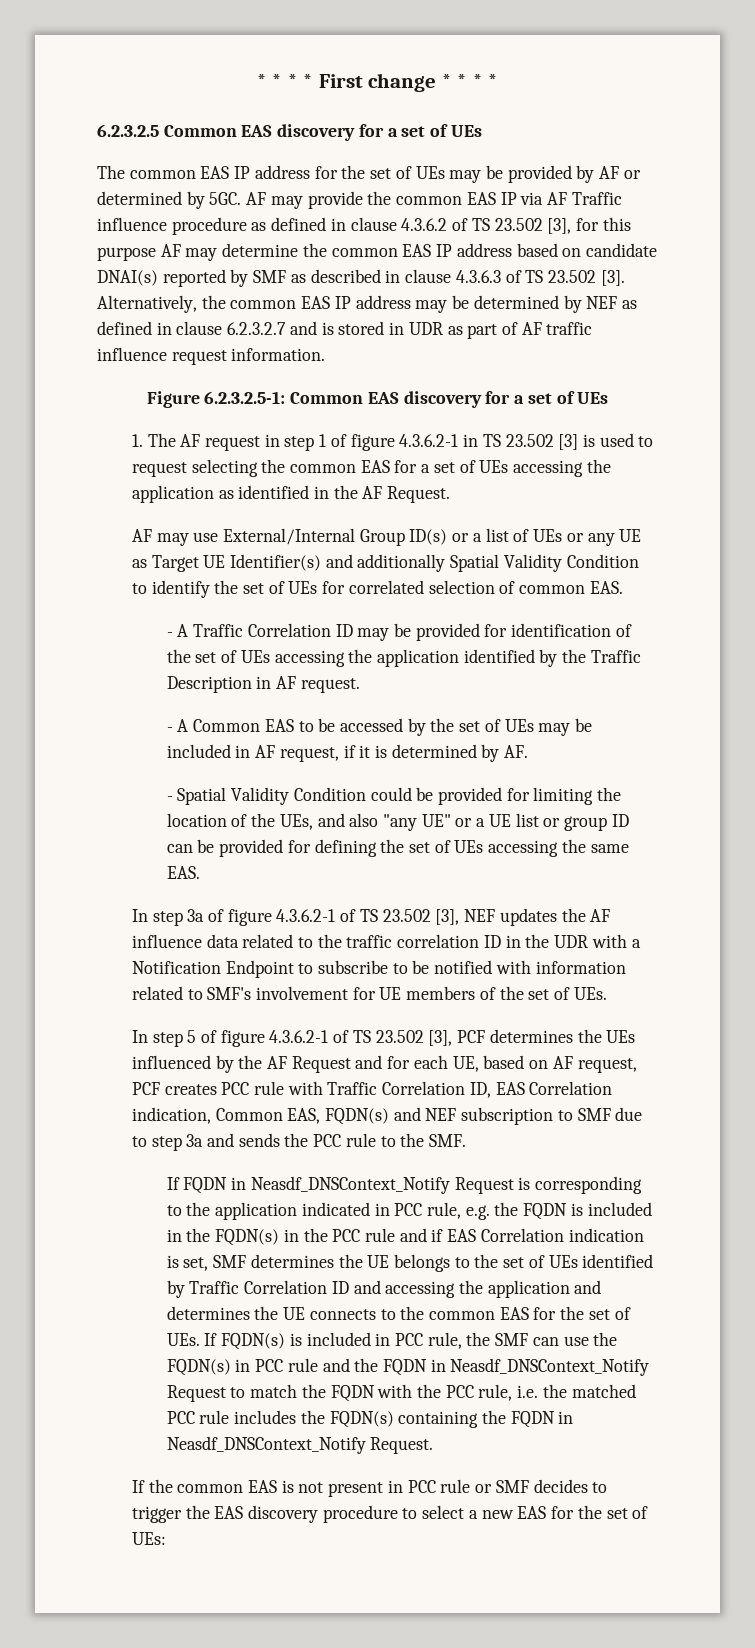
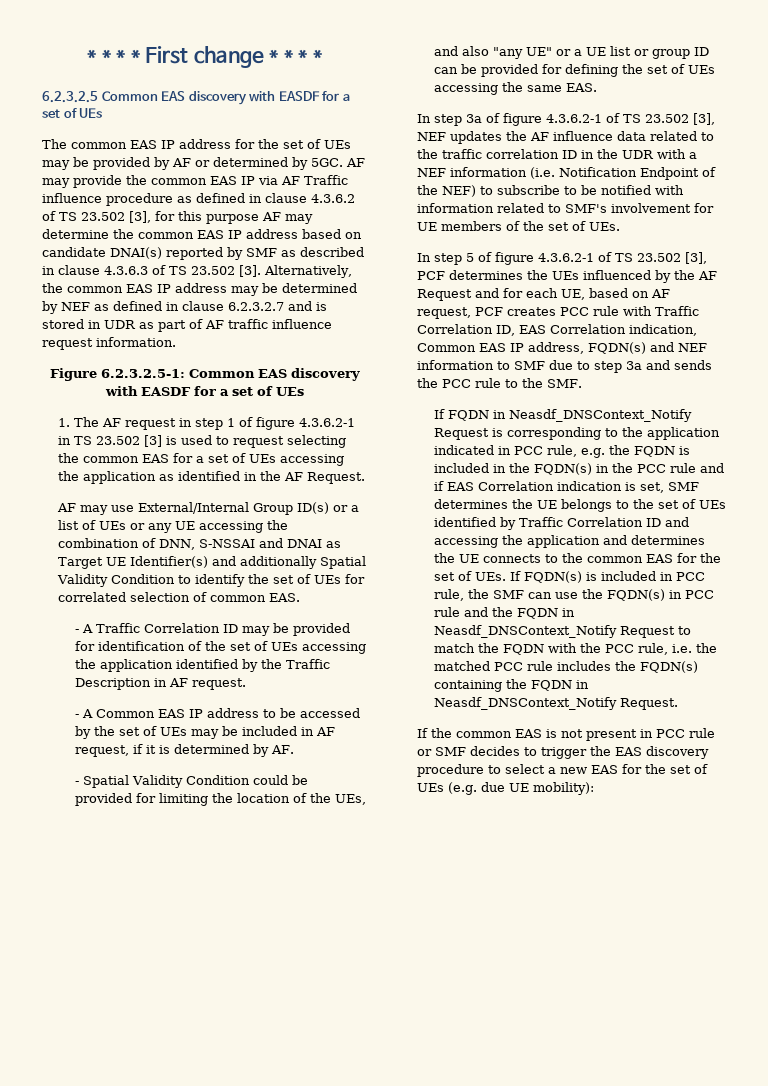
(356, 132) none -> [249,91,320,102] with EASDF
(482, 399) none -> [104,386,191,396] with EASDF
(642, 535) none -> [199,520,289,533] [58,538,323,550] accessing the combination of DNN, S-NSSAI and DNAI
(294, 725) none -> [188,708,259,718] IP address
[131,960,294,978] Notification Endpoint -> [417,167,717,180] [417,185,477,197] NEF information (i.e. Notification Endpoint of the NEF)
[287,1108,321,1124] EAS, -> [479,342,585,354] EAS IP address,
[461,1107,554,1125] subscription -> [417,360,495,370] information
[131,1532,166,1545] UEs: -> [417,782,595,795] UEs (e.g. due UE mobility):

